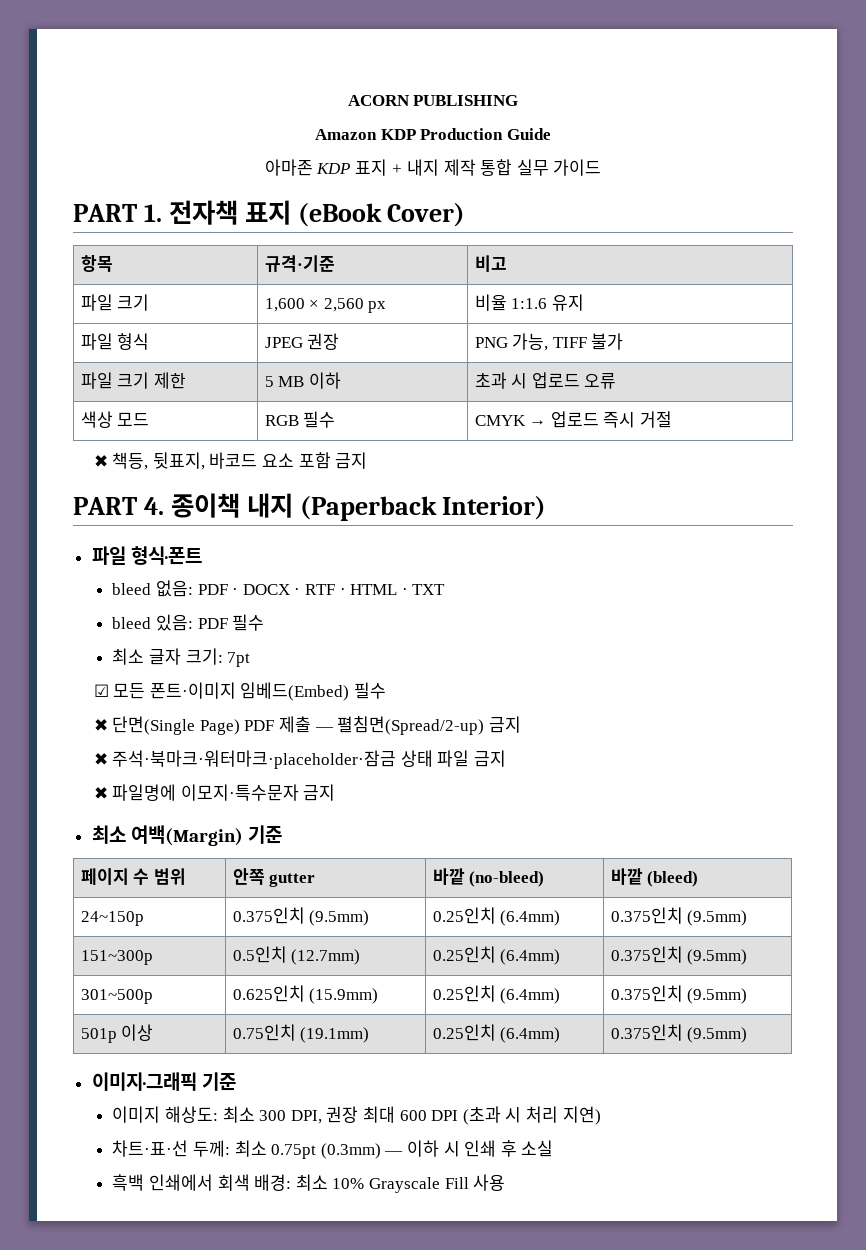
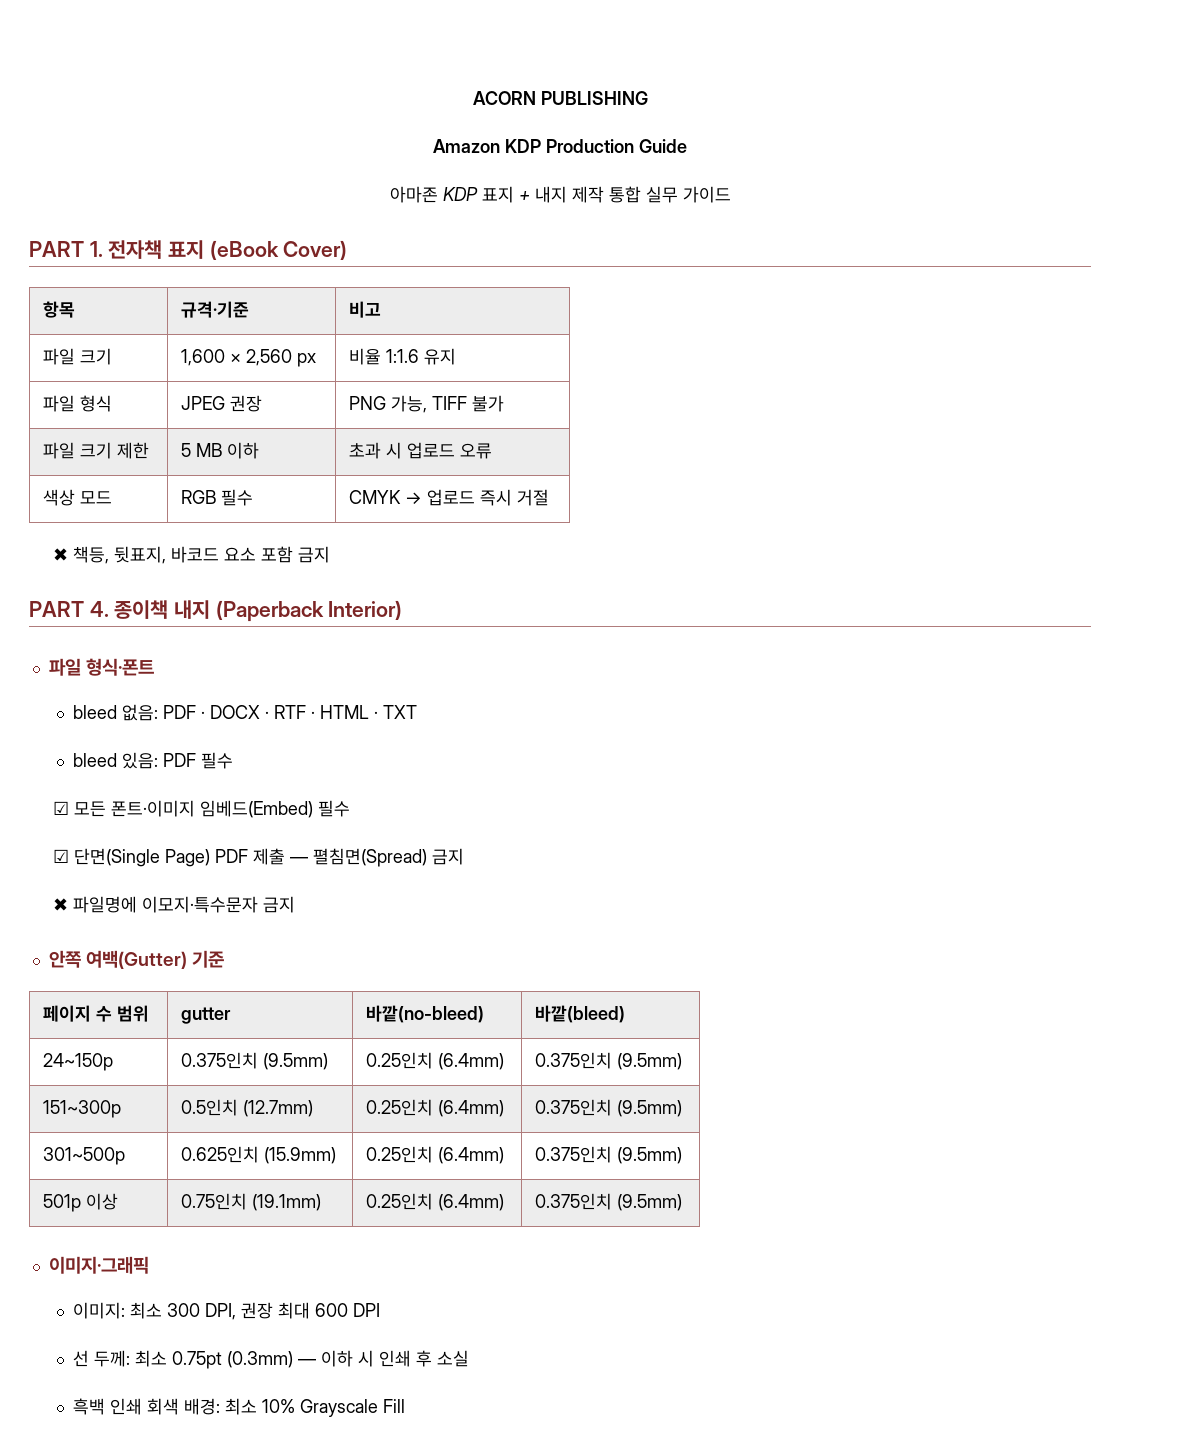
[112,648,251,667] // 최소 글자 크기: 7pt -> (233, 760) none
[93,719,108,731] ✖ -> [53,849,70,863] ☑
[337,716,521,735] [93,750,470,769] 펼침면(Spread/2-up) 금지 // ✖ 주석·북마크·워터마크·placeholder·잠금 상태 파일 -> [313,848,428,867] 펼침면(Spread)
[91,825,243,846] 최소 여백(Margin) -> [48,950,187,969] 안쪽 여백(Gutter)
[232,868,265,885] 안쪽 -> (149, 1013) none
[432,868,545,887] [610,868,699,887] 바깥 (no-bleed) | 바깥 (bleed) -> [366,1005,485,1023] [535,1005,626,1023] 바깥(no-bleed) | 바깥(bleed)
[201,1072,236,1091] [112,1106,219,1123] 기준 // 이미지 해상도: -> [72,1302,125,1319] // 이미지:
[462,1106,601,1125] [112,1140,189,1157] (초과 시 처리 지연) // 차트·표·선 -> [72,1350,89,1367] // 선
[149,1174,214,1191] 인쇄에서 -> [109,1398,142,1415] 인쇄
[473,1174,506,1191] 사용 -> (405, 1406) none

